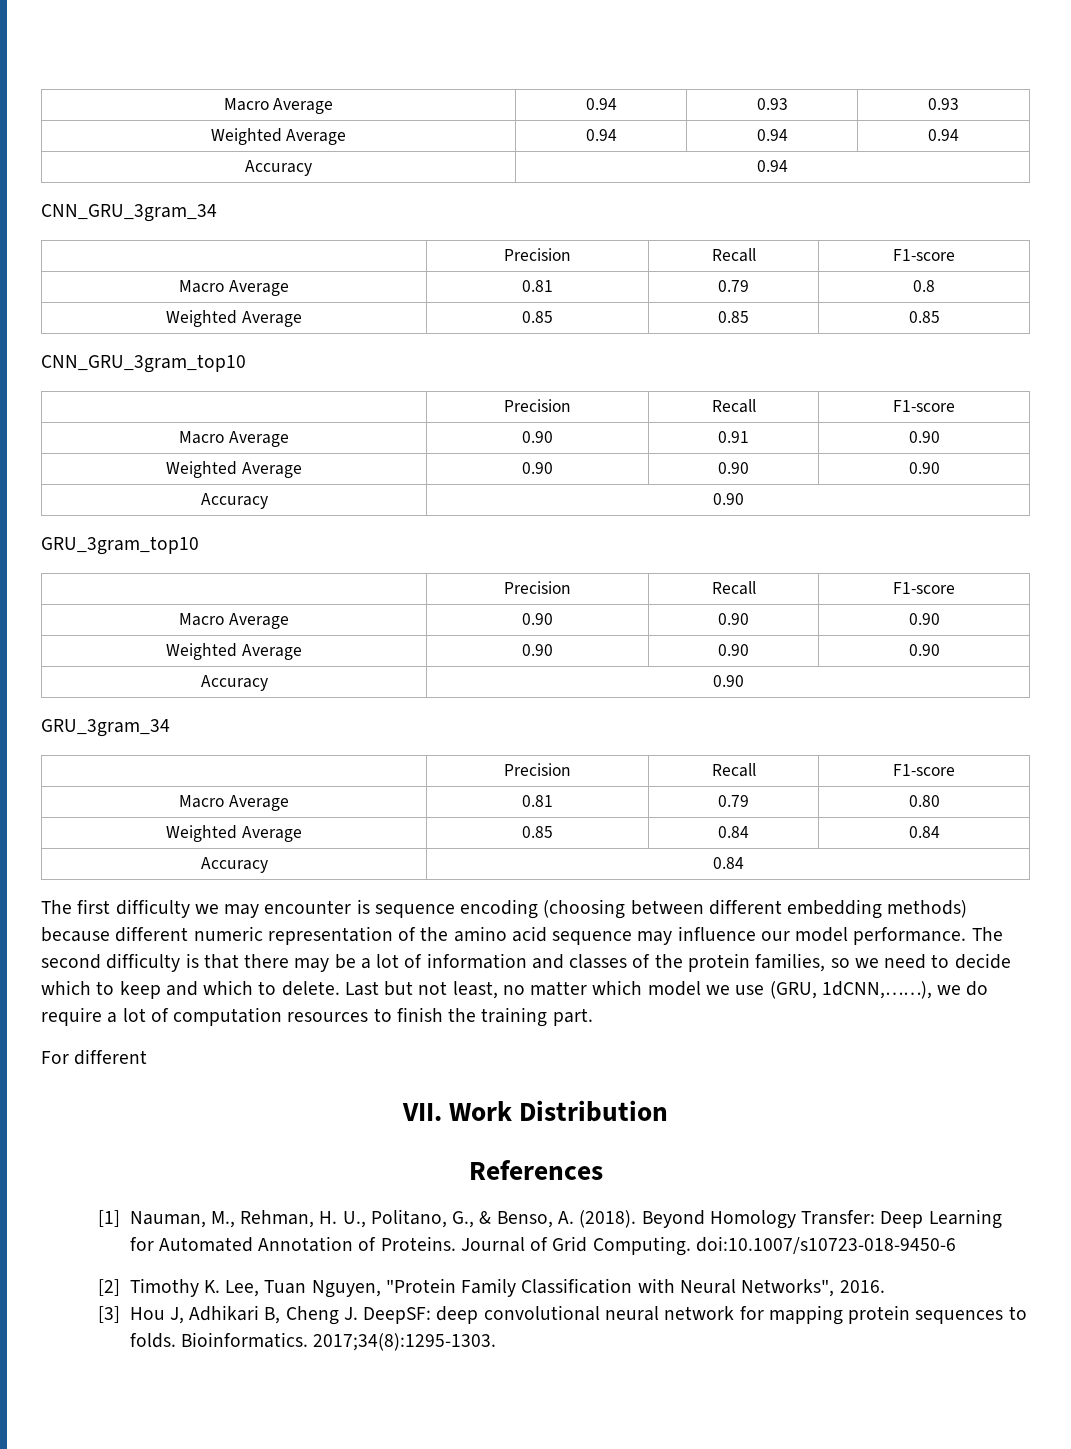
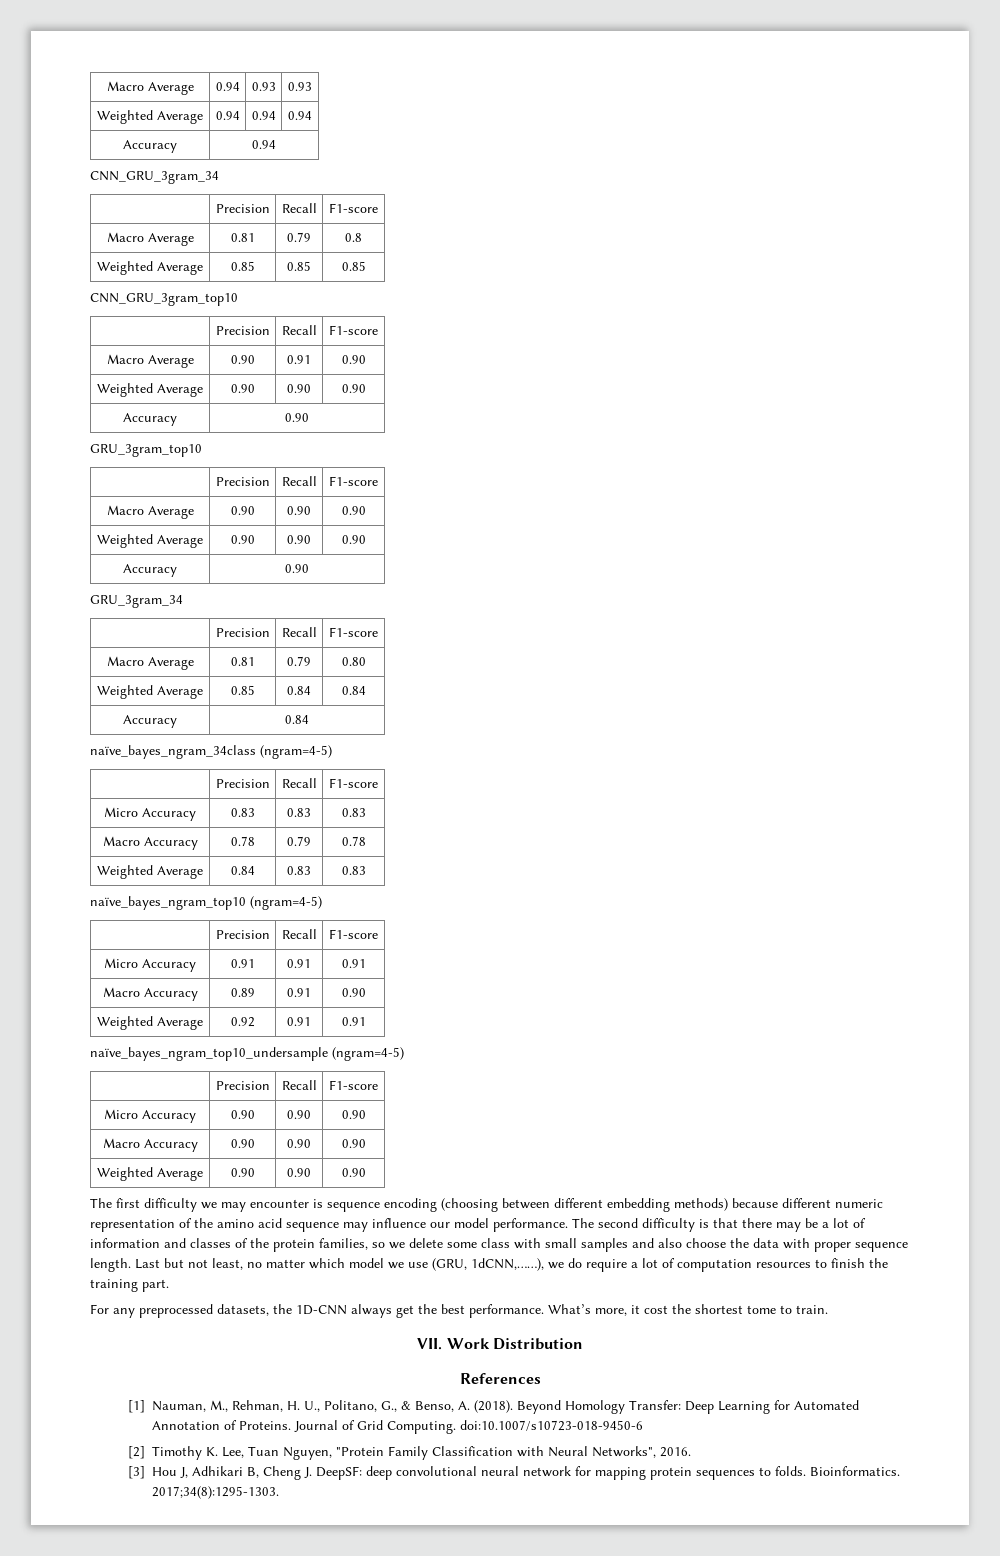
(744, 863) none -> [90,745,332,759] [215,779,270,788] [281,778,317,788] [329,778,378,788] [104,807,196,821] [230,808,255,817] [287,808,311,817] [341,808,366,817] [102,836,198,850] [230,836,255,846] [287,836,311,846] [341,836,366,846] [97,865,203,879] [230,866,255,875] [287,866,311,875] [341,866,366,875] [90,896,322,910] [215,930,270,939] [281,929,317,939] [329,929,378,939] [104,958,196,972] [230,959,255,968] [287,959,311,968] [341,959,366,968] [102,987,198,1001] [230,988,255,997] [287,988,311,997] [341,988,366,997] [97,1016,203,1030] [230,1017,255,1027] [287,1017,311,1026] [341,1017,366,1026] [90,1047,404,1061] [215,1081,270,1090] [281,1080,317,1090] [329,1080,378,1090] [104,1109,196,1123] [230,1110,255,1119] [287,1110,311,1119] [341,1110,366,1119] [102,1138,198,1152] [230,1139,255,1148] [287,1139,311,1148] [341,1139,366,1148] [97,1167,203,1181] [230,1168,255,1177] [287,1168,311,1177] [341,1168,366,1177] // naïve_bayes_ngram_34class (ngram=4-5) // | Precision | Recall | F1-score // Micro Accuracy | 0.83 | 0.83 | 0.83 // Macro Accuracy | 0.78 | 0.79 | 0.78 // Weighted Average | 0.84 | 0.83 | 0.83 // naïve_bayes_ngram_top10 (ngram=4-5) // | Precision | Recall | F1-score // Micro Accuracy | 0.91 | 0.91 | 0.91 // Macro Accuracy | 0.89 | 0.91 | 0.90 // Weighted Average | 0.92 | 0.91 | 0.91 // naïve_bayes_ngram_top10_undersample (ngram=4-5) // | Precision | Recall | F1-score // Micro Accuracy | 0.90 | 0.90 | 0.90 // Macro Accuracy | 0.90 | 0.90 | 0.90 // Weighted Average | 0.90 | 0.90 | 0.90
[884,953,1011,969] [41,980,340,999] need to decide which to keep and which to delete. -> [409,1238,908,1252] [90,1258,131,1272] delete some class with small samples and also choose the data with proper sequence length.
[74,1049,148,1065] different -> [113,1304,828,1318] any preprocessed datasets, the 1D-CNN always get the best performance. What’s more, it cost the shortest tome to train.

